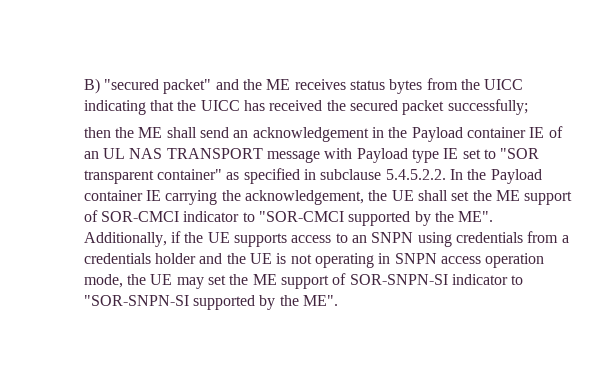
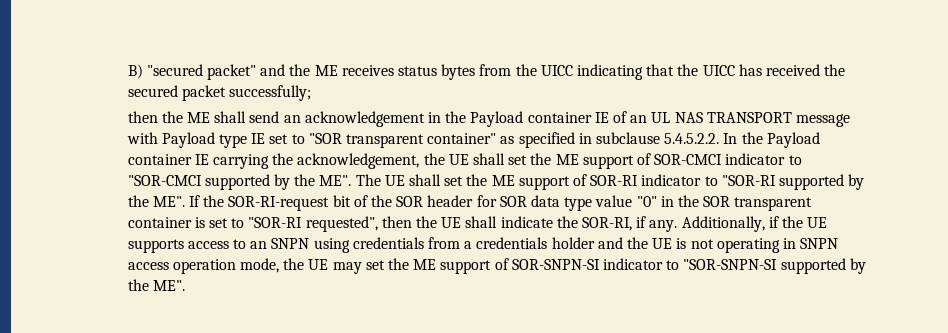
(494, 216) none -> [355,174,865,190] [127,195,813,211] [127,216,678,232] The UE shall set the ME support of SOR-RI indicator to "SOR-RI supported by the ME". If the SOR-RI-request bit of the SOR header for SOR data type value "0" in the SOR transparent container is set to "SOR-RI requested", then the UE shall indicate the SOR-RI, if any.

